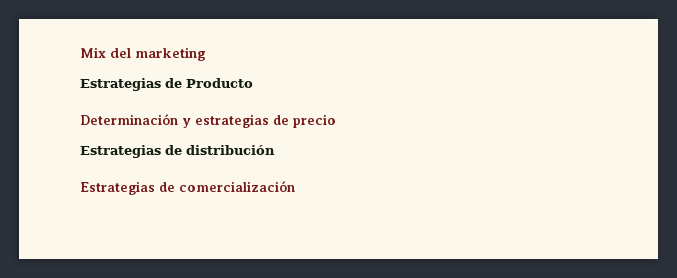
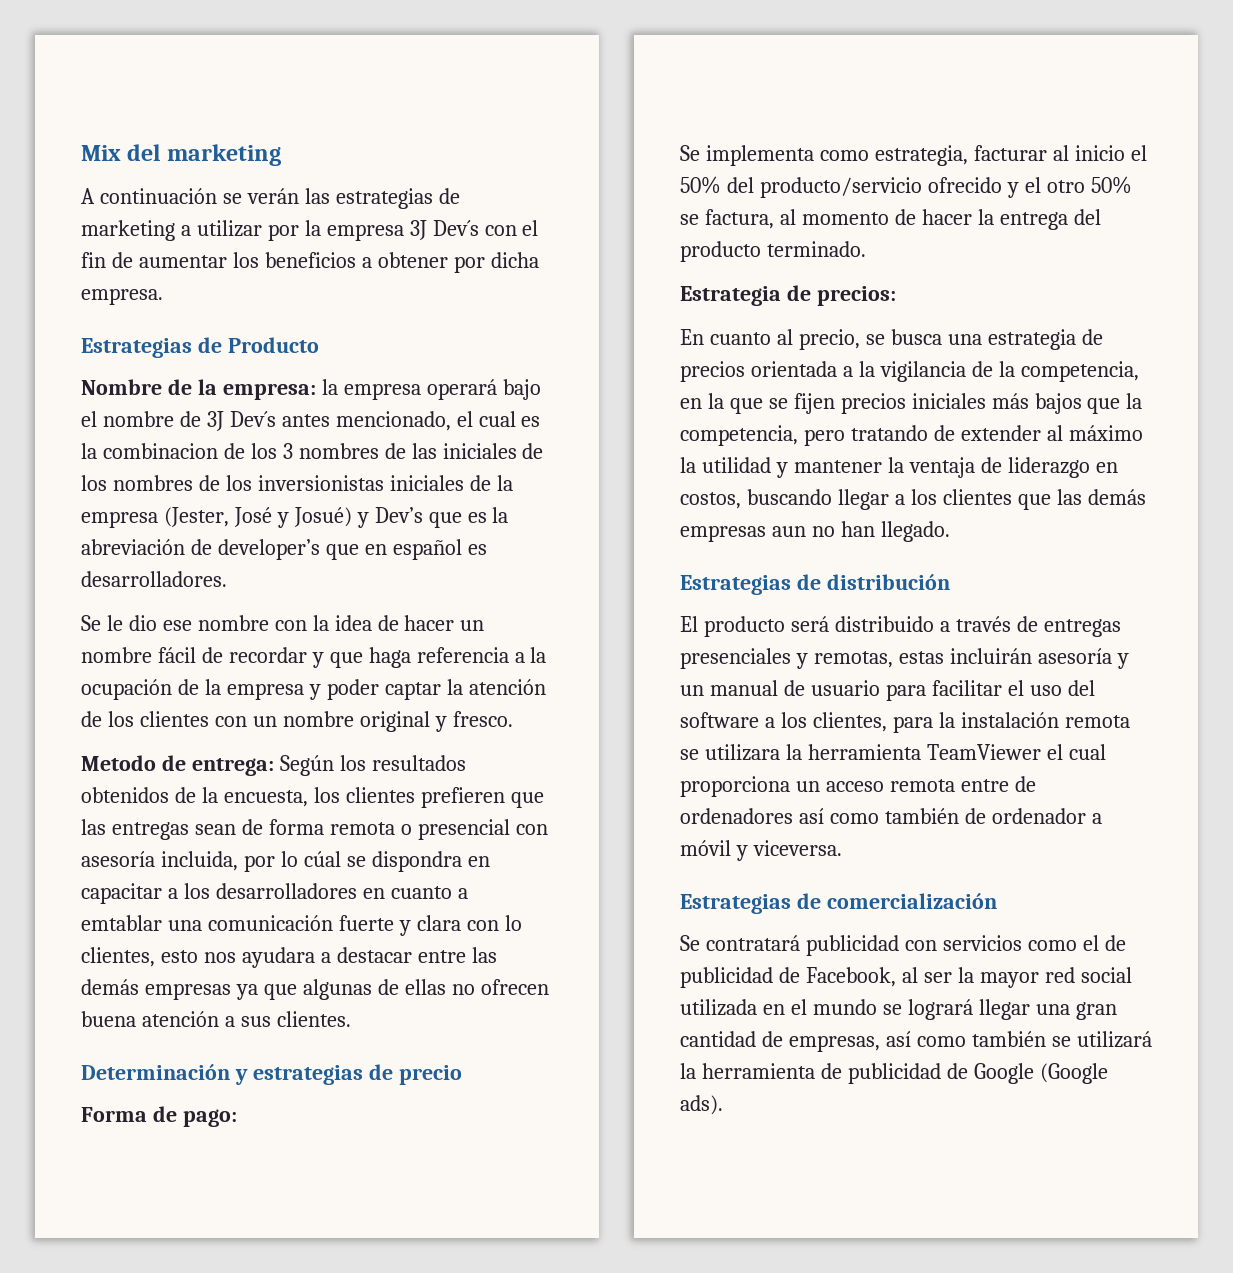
[80,78,253,91] Estrategias de Producto -> [81,188,460,209] [81,220,539,241] [81,252,539,273] [81,288,163,305] [81,337,319,358] [81,379,541,400] [81,411,541,431] [81,443,544,459] [81,475,513,491] [81,507,509,528] [81,539,487,560] [81,571,227,587] [81,615,485,631] [81,647,547,668] [81,679,546,700] [81,711,513,732] [81,755,466,776] [81,787,544,808] [81,819,548,840] [81,851,490,872] [81,883,468,904] [81,915,522,936] [81,947,497,968] [81,979,549,1000] [81,1011,351,1027] A continuación se verán las estrategias de marketing a utilizar por la empresa 3J Dev´s con el fin de aumentar los beneficios a obtener por dicha empresa. // Estrategias de Producto // Nombre de la empresa: la empresa operará bajo el nombre de 3J Dev´s antes mencionado, el cual es la combinacion de los 3 nombres de las iniciales de los nombres de los inversionistas iniciales de la empresa (Jester, José y Josué) y Dev’s que es la abreviación de developer’s que en español es desarrolladores. // Se le dio ese nombre con la idea de hacer un nombre fácil de recordar y que haga referencia a la ocupación de la empresa y poder captar la atención de los clientes con un nombre original y fresco. // Metodo de entrega: Según los resultados obtenidos de la encuesta, los clientes prefieren que las entregas sean de forma remota o presencial con asesoría incluida, por lo cúal se dispondra en capacitar a los desarrolladores en cuanto a emtablar una comunicación fuerte y clara con lo clientes, esto nos ayudara a destacar entre las demás empresas ya que algunas de ellas no ofrecen buena atención a sus clientes.
[80,145,275,158] [80,181,295,195] Estrategias de distribución // Estrategias de comercialización -> [81,1106,237,1127] [680,145,1147,166] [680,176,1132,198] [680,209,1101,230] [680,241,866,262] [680,285,896,306] [680,329,1103,350] [680,361,1139,382] [680,393,1143,414] [680,425,1143,446] [680,457,1118,478] [680,489,1146,510] [680,521,950,542] [680,574,950,595] [680,616,1121,637] [680,648,1129,669] [680,680,1095,701] [680,712,1130,733] [680,744,1106,761] [680,776,1036,797] [680,808,1102,824] [680,840,842,861] [680,893,997,914] [680,935,1126,956] [680,967,1132,988] [680,999,1117,1020] [680,1031,1152,1052] [680,1063,1108,1084] [680,1095,723,1115] Forma de pago: // Se implementa como estrategia, facturar al inicio el 50% del producto/servicio ofrecido y el otro 50% se factura, al momento de hacer la entrega del producto terminado. // Estrategia de precios: // En cuanto al precio, se busca una estrategia de precios orientada a la vigilancia de la competencia, en la que se fijen precios iniciales más bajos que la competencia, pero tratando de extender al máximo la utilidad y mantener la ventaja de liderazgo en costos, buscando llegar a los clientes que las demás empresas aun no han llegado. // Estrategias de distribución // El producto será distribuido a través de entregas presenciales y remotas, estas incluirán asesoría y un manual de usuario para facilitar el uso del software a los clientes, para la instalación remota se utilizara la herramienta TeamViewer el cual proporciona un acceso remota entre de ordenadores así como también de ordenador a móvil y viceversa. // Estrategias de comercialización // Se contratará publicidad con servicios como el de publicidad de Facebook, al ser la mayor red social utilizada en el mundo se logrará llegar una gran cantidad de empresas, así como también se utilizará la herramienta de publicidad de Google (Google ads).

